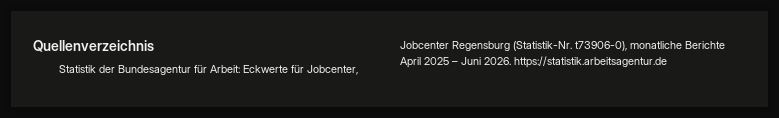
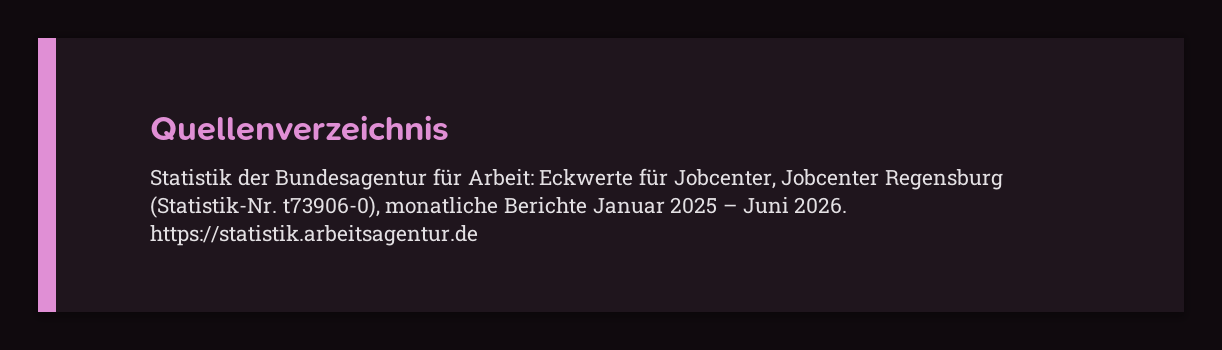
[400,57,421,68] April -> [592,198,665,214] Januar

